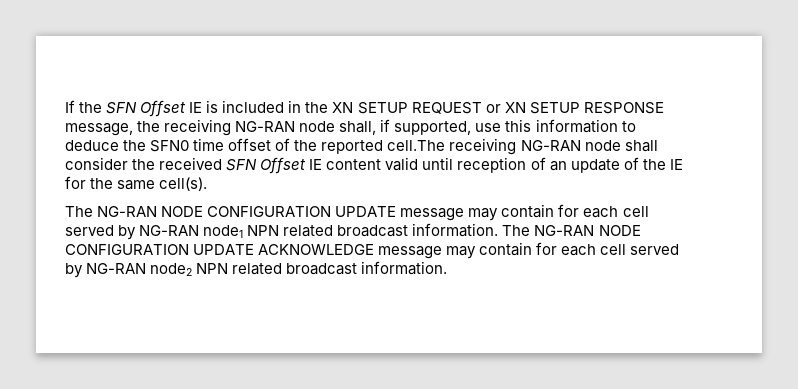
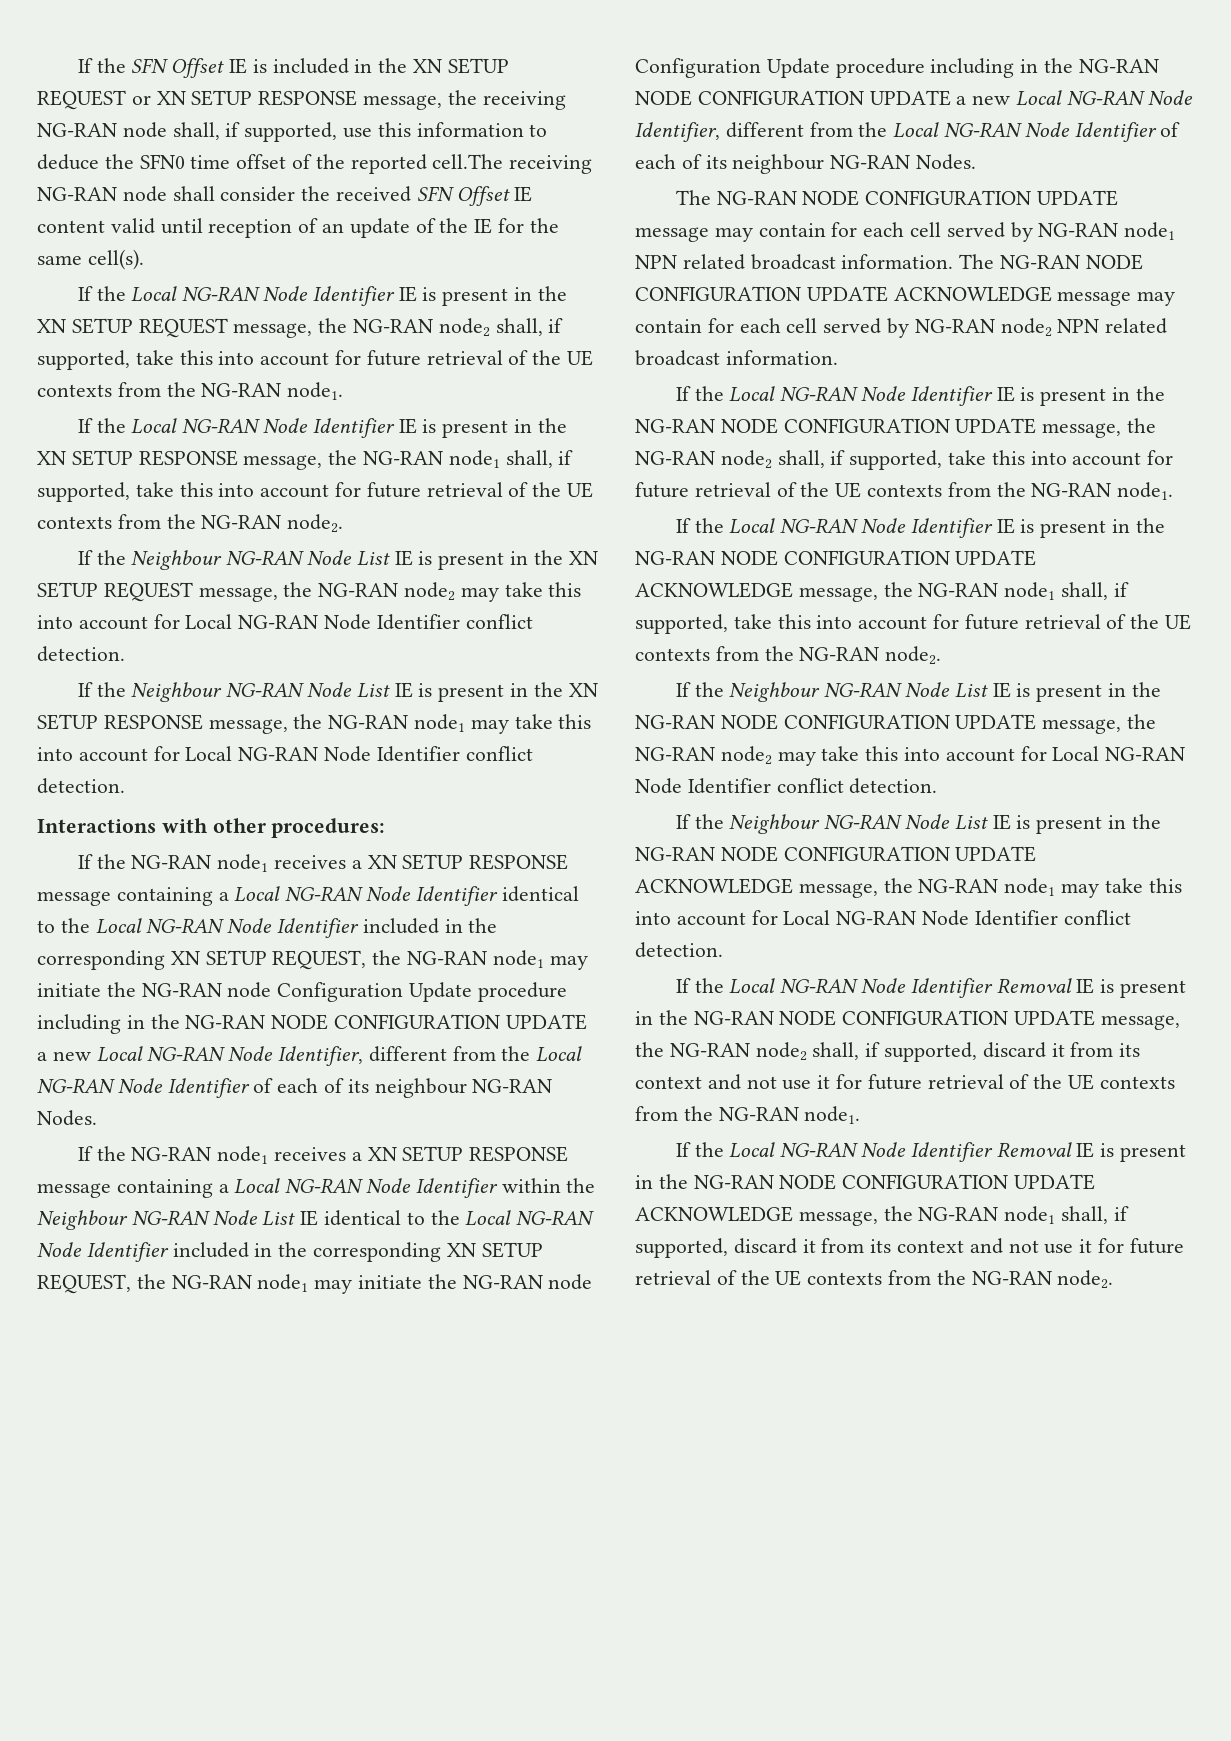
(208, 184) none -> [77,286,567,306] [37,318,564,338] [37,350,594,370] [37,382,344,400] [77,418,567,438] [37,450,574,470] [37,482,594,502] [37,514,344,533] [77,550,598,570] [37,582,582,602] [37,614,533,630] [37,646,125,662] [77,682,598,702] [37,714,592,734] [37,746,533,762] [37,778,125,794] [37,818,386,838] [77,854,569,872] [37,886,579,906] [37,918,498,938] [37,950,588,970] [37,982,567,1002] [37,1014,587,1034] [37,1046,583,1066] [37,1078,553,1098] [37,1110,97,1126] [77,1146,569,1164] [37,1178,596,1198] [37,1210,595,1230] [37,1242,543,1262] [37,1274,593,1294] [635,58,1159,78] [635,90,1193,106] [635,122,1181,142] [635,154,977,174] // If the Local NG-RAN Node Identifier IE is present in the XN SETUP REQUEST message, the NG-RAN node2 shall, if supported, take this into account for future retrieval of the UE contexts from the NG-RAN node1. // If the Local NG-RAN Node Identifier IE is present in the XN SETUP RESPONSE message, the NG-RAN node1 shall, if supported, take this into account for future retrieval of the UE contexts from the NG-RAN node2. // If the Neighbour NG-RAN Node List IE is present in the XN SETUP REQUEST message, the NG-RAN node2 may take this into account for Local NG-RAN Node Identifier conflict detection. // If the Neighbour NG-RAN Node List IE is present in the XN SETUP RESPONSE message, the NG-RAN node1 may take this into account for Local NG-RAN Node Identifier conflict detection. // Interactions with other procedures: // If the NG-RAN node1 receives a XN SETUP RESPONSE message containing a Local NG-RAN Node Identifier identical to the Local NG-RAN Node Identifier included in the corresponding XN SETUP REQUEST, the NG-RAN node1 may initiate the NG-RAN node Configuration Update procedure including in the NG-RAN NODE CONFIGURATION UPDATE a new Local NG-RAN Node Identifier, different from the Local NG-RAN Node Identifier of each of its neighbour NG-RAN Nodes. // If the NG-RAN node1 receives a XN SETUP RESPONSE message containing a Local NG-RAN Node Identifier within the Neighbour NG-RAN Node List IE identical to the Local NG-RAN Node Identifier included in the corresponding XN SETUP REQUEST, the NG-RAN node1 may initiate the NG-RAN node Configuration Update procedure including in the NG-RAN NODE CONFIGURATION UPDATE a new Local NG-RAN Node Identifier, different from the Local NG-RAN Node Identifier of each of its neighbour NG-RAN Nodes.
(448, 268) none -> [675,386,1165,406] [635,418,1157,438] [635,450,1174,470] [635,482,1174,500] [675,518,1165,538] [635,550,1037,566] [635,582,1129,602] [635,614,1192,634] [635,646,942,665] [675,682,1161,702] [635,714,1157,734] [635,746,1186,766] [635,778,938,794] [675,814,1161,834] [635,846,1037,862] [635,878,1182,898] [635,910,1131,926] [635,942,723,958] [675,978,1187,998] [635,1010,1180,1030] [635,1042,1141,1062] [635,1074,1175,1090] [635,1106,861,1124] [675,1142,1187,1162] [635,1174,1096,1190] [635,1206,1129,1226] [635,1238,1184,1258] [635,1270,1114,1289] // If the Local NG-RAN Node Identifier IE is present in the NG-RAN NODE CONFIGURATION UPDATE message, the NG-RAN node2 shall, if supported, take this into account for future retrieval of the UE contexts from the NG-RAN node1. // If the Local NG-RAN Node Identifier IE is present in the NG-RAN NODE CONFIGURATION UPDATE ACKNOWLEDGE message, the NG-RAN node1 shall, if supported, take this into account for future retrieval of the UE contexts from the NG-RAN node2. // If the Neighbour NG-RAN Node List IE is present in the NG-RAN NODE CONFIGURATION UPDATE message, the NG-RAN node2 may take this into account for Local NG-RAN Node Identifier conflict detection. // If the Neighbour NG-RAN Node List IE is present in the NG-RAN NODE CONFIGURATION UPDATE ACKNOWLEDGE message, the NG-RAN node1 may take this into account for Local NG-RAN Node Identifier conflict detection. // If the Local NG-RAN Node Identifier Removal IE is present in the NG-RAN NODE CONFIGURATION UPDATE message, the NG-RAN node2 shall, if supported, discard it from its context and not use it for future retrieval of the UE contexts from the NG-RAN node1. // If the Local NG-RAN Node Identifier Removal IE is present in the NG-RAN NODE CONFIGURATION UPDATE ACKNOWLEDGE message, the NG-RAN node1 shall, if supported, discard it from its context and not use it for future retrieval of the UE contexts from the NG-RAN node2.

